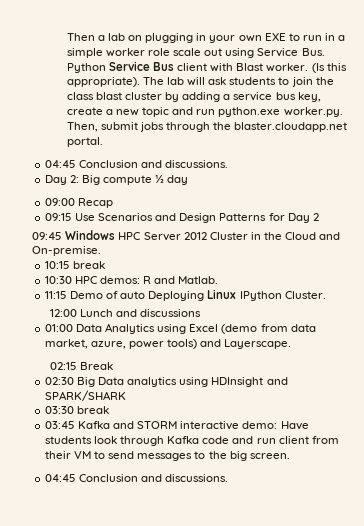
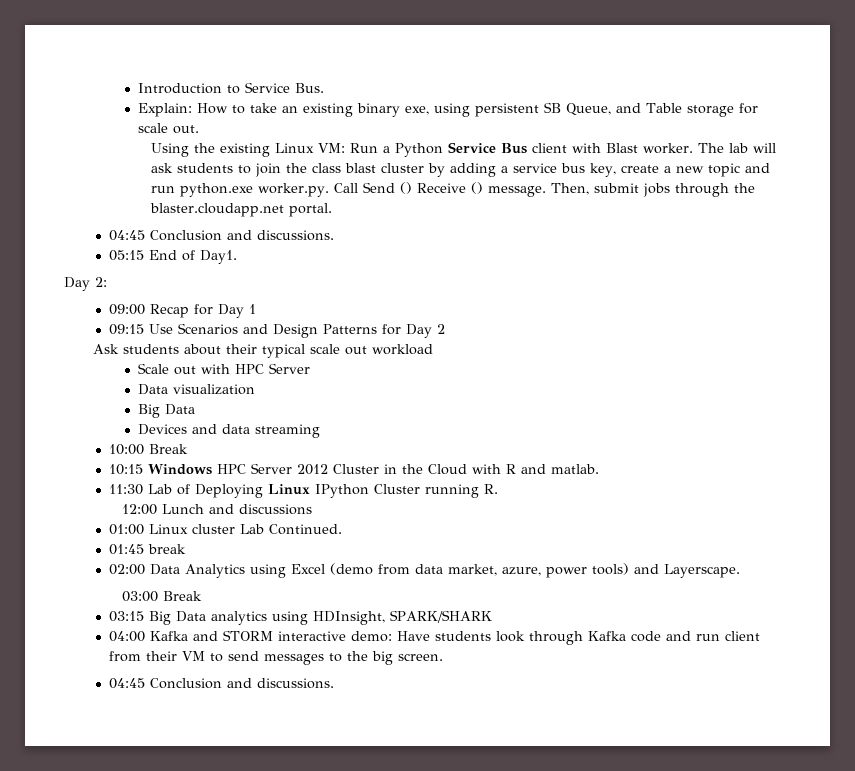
[66,33,346,43] [66,48,325,58] Then a lab on plugging in your own EXE to run in a simple worker role scale out using Service Bus. -> [137,82,324,94] [137,102,758,117] [137,123,199,134] [150,143,390,157] Introduction to Service Bus. // Explain: How to take an existing binary exe, using persistent SB Queue, and Table storage for scale out. // Using the existing Linux VM: Run a
[311,63,347,73] [66,77,140,87] (Is this appropriate). -> (693, 148) none
(343, 112) none -> [333,182,546,197] Call Send () Receive () message.
[44,174,189,185] Day 2: Big compute ½ day -> [108,250,237,264] [64,277,107,291] 05:15 End of Day1. // Day 2:
(114, 203) none -> [193,304,256,318] for Day 1
[32,232,63,240] 09:45 -> [92,344,433,358] [137,363,310,375] [137,384,255,395] [137,404,195,418] [137,424,320,438] [108,444,188,455] [108,464,143,475] Ask students about their typical scale out workload // Scale out with HPC Server // Data visualization // Big Data // Devices and data streaming // 10:00 Break // 10:15
[319,232,341,240] [32,246,102,256] [44,261,106,269] [44,276,219,284] [44,289,326,301] and On-premise. // 10:15 break // 10:30 HPC demos: R and Matlab. // 11:15 Demo of auto Deploying Linux IPython Cluster. -> [471,464,599,474] [108,484,498,498] with R and matlab. // 11:30 Lab of Deploying Linux IPython Cluster running R.
(73, 328) none -> [148,524,342,535] [108,544,186,555] [108,564,145,575] Linux cluster Lab Continued. // 01:45 break // 02:00
[49,362,113,370] [44,377,74,385] 02:15 Break // 02:30 -> [121,591,202,602] [108,611,144,622] 03:00 Break // 03:15
[211,377,288,387] HDInsight and -> [312,611,385,625] HDInsight,
[44,406,110,414] [44,421,75,429] 03:30 break // 03:45 -> [108,631,145,642] 04:00

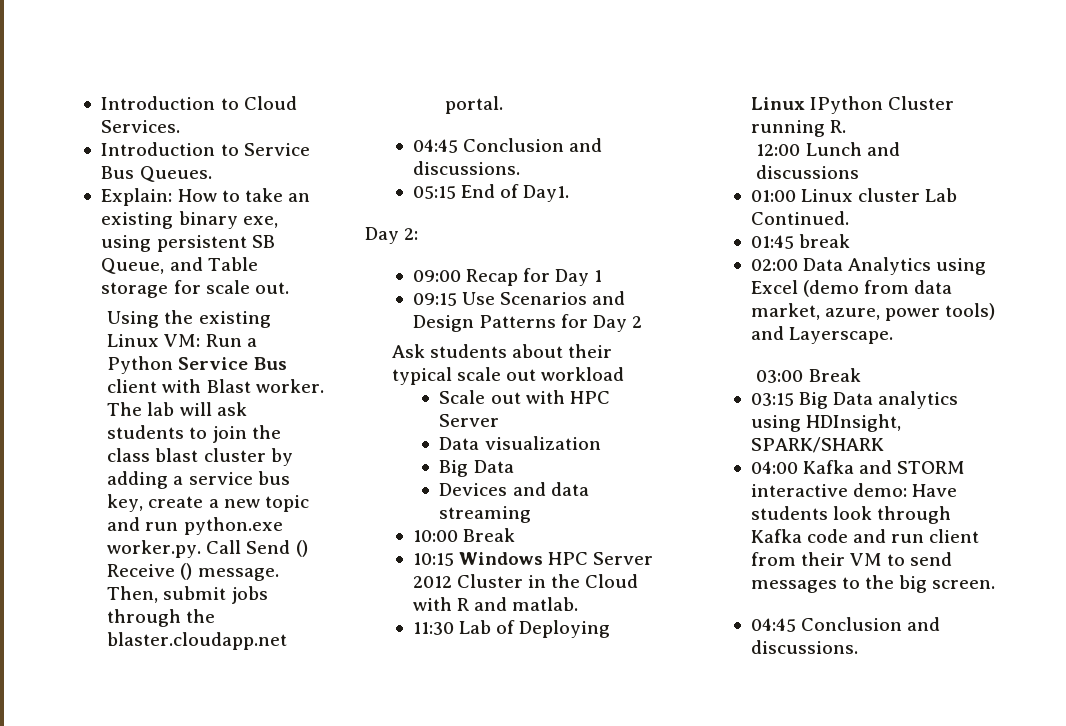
[137,82,324,94] Introduction to Service Bus. -> [101,96,297,110] [101,120,181,133] [101,142,310,156] [101,166,212,182] Introduction to Cloud Services. // Introduction to Service Bus Queues.

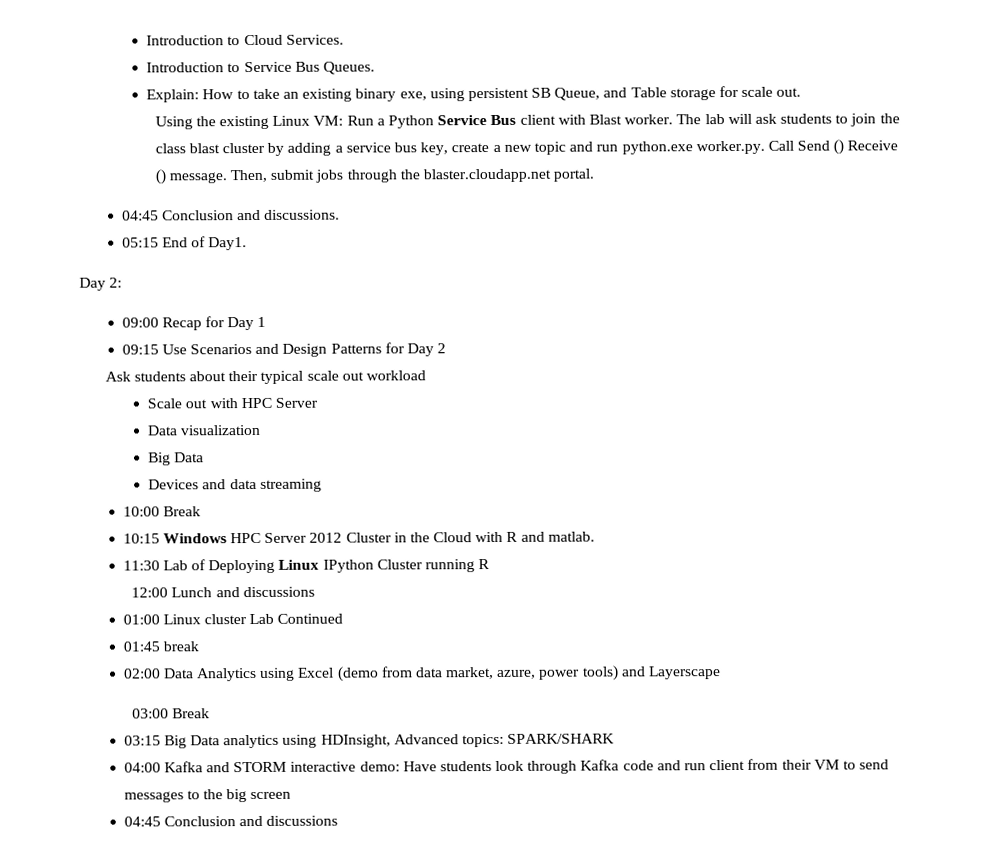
[829,120,846,133] R. -> [478,559,491,570] R
[750,211,849,225] Continued. -> [277,613,344,624] Continued
[788,327,893,344] Layerscape. -> [648,666,722,680] Layerscape
(901, 423) none -> [393,733,504,748] Advanced topics:
[932,580,996,589] [750,617,940,632] [750,640,858,654] screen. // 04:45 Conclusion and discussions. -> [250,791,292,800] [123,815,339,827] screen // 04:45 Conclusion and discussions

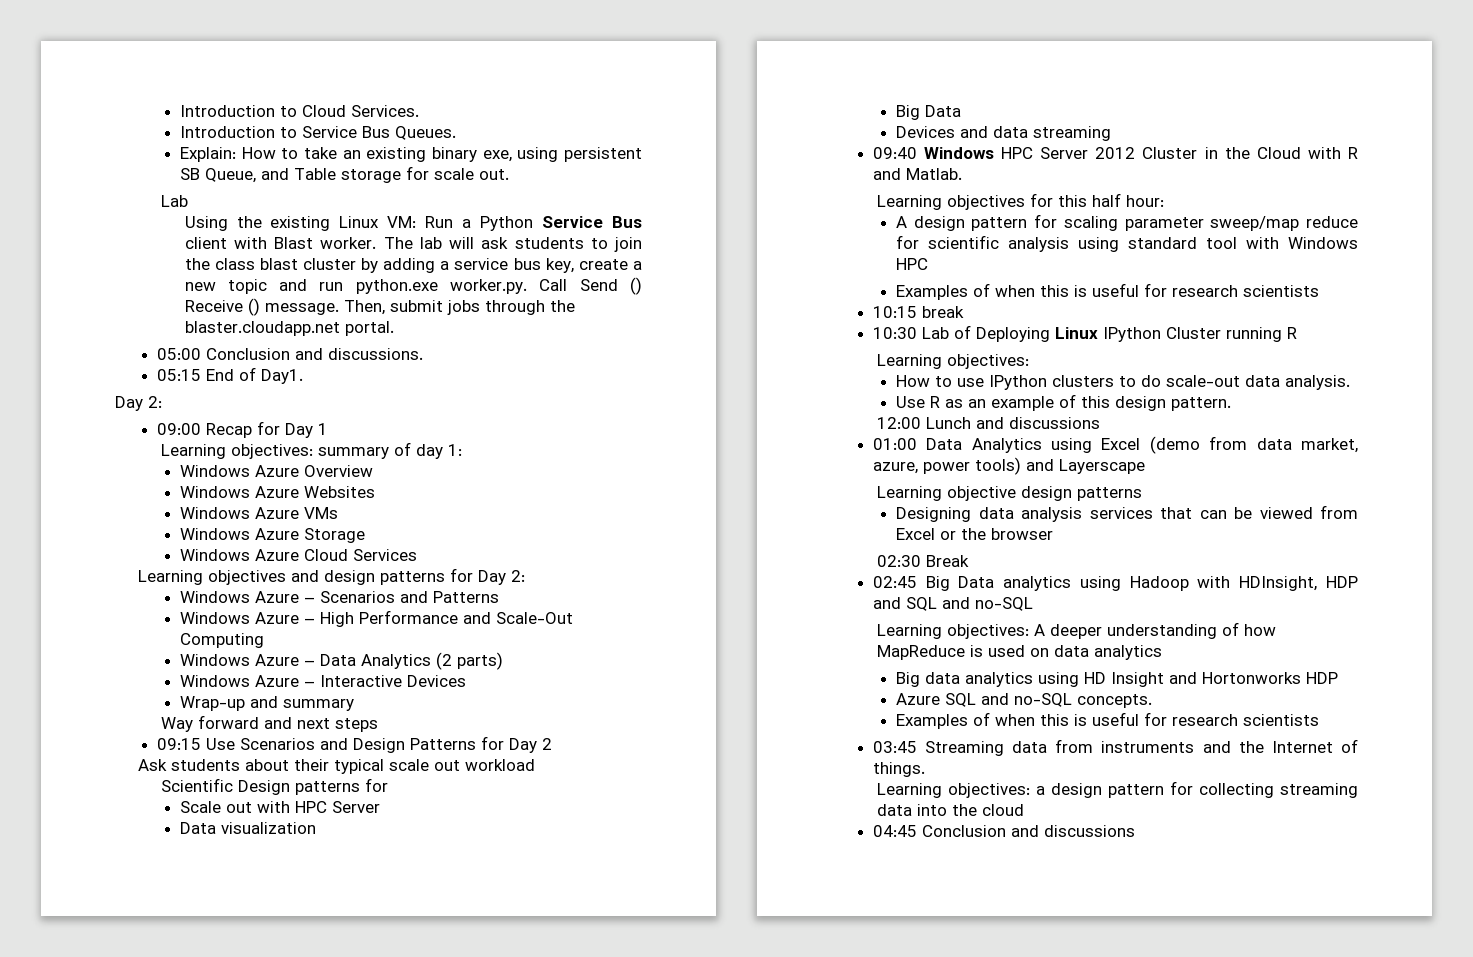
(802, 92) none -> [161,195,189,207] // Lab
[121,210,159,221] 04:45 -> [156,348,201,360] 05:00
(267, 321) none -> [161,442,463,459] [180,465,374,477] [180,486,376,498] [180,507,339,519] [180,528,366,543] [180,549,418,561] [138,568,526,585] [180,591,500,603] [180,610,574,627] [180,633,265,648] [180,652,504,670] [180,675,467,687] [180,696,355,711] [161,715,379,732] // Learning objectives: summary of day 1: // Windows Azure Overview // Windows Azure Websites // Windows Azure VMs // Windows Azure Storage // Windows Azure Cloud Services // Learning objectives and design patterns for Day 2: // Windows Azure – Scenarios and Patterns // Windows Azure – High Performance and Scale-Out Computing // Windows Azure – Data Analytics (2 parts) // Windows Azure – Interactive Devices // Wrap-up and summary // Way forward and next steps
(426, 375) none -> [161,778,389,795] // Scientific Design patterns for
[122,506,201,517] [122,533,160,544] 10:00 Break // 10:15 -> [872,147,917,159] 09:40
[547,531,595,542] [122,560,160,571] matlab. // 11:30 -> [905,168,962,180] [877,193,1165,210] [896,214,1358,231] [896,235,1358,252] [896,258,929,270] [896,283,1320,300] [872,306,964,318] [872,327,917,339] Matlab. // Learning objectives for this half hour: // A design pattern for scaling parameter sweep/map reduce for scientific analysis using standard tool with Windows HPC // Examples of when this is useful for research scientists // 10:15 break // 10:30
(491, 564) none -> [877,354,1030,369] [896,375,1351,390] [896,394,1232,411] // Learning objectives: // How to use IPython clusters to do scale-out data analysis. // Use R as an example of this design pattern.
[162,613,344,625] [122,641,199,652] [123,668,161,679] Linux cluster Lab Continued // 01:45 break // 02:00 -> (917, 444) none
[132,708,211,719] [123,735,161,746] 03:00 Break // 03:15 -> [877,486,1143,501] [896,505,1358,522] [896,528,1054,540] [877,555,970,567] [872,576,917,588] Learning objective design patterns // Designing data analysis services that can be viewed from Excel or the browser // 02:30 Break // 02:45
[320,733,616,748] [123,758,890,774] [123,789,292,803] HDInsight, Advanced topics: SPARK/SHARK // 04:00 Kafka and STORM interactive demo: Have students look through Kafka code and run client from their VM to send messages to the big screen -> [1129,576,1358,591] [872,597,1033,611] [877,622,1277,639] [877,645,1163,660] [896,672,1339,687] [896,693,1153,708] [896,712,1320,729] [872,739,1358,756] [872,762,925,777] [877,781,1358,798] [877,804,1025,816] Hadoop with HDInsight, HDP and SQL and no-SQL // Learning objectives: A deeper understanding of how MapReduce is used on data analytics // Big data analytics using HD Insight and Hortonworks HDP // Azure SQL and no-SQL concepts. // Examples of when this is useful for research scientists // 03:45 Streaming data from instruments and the Internet of things. // Learning objectives: a design pattern for collecting streaming data into the cloud

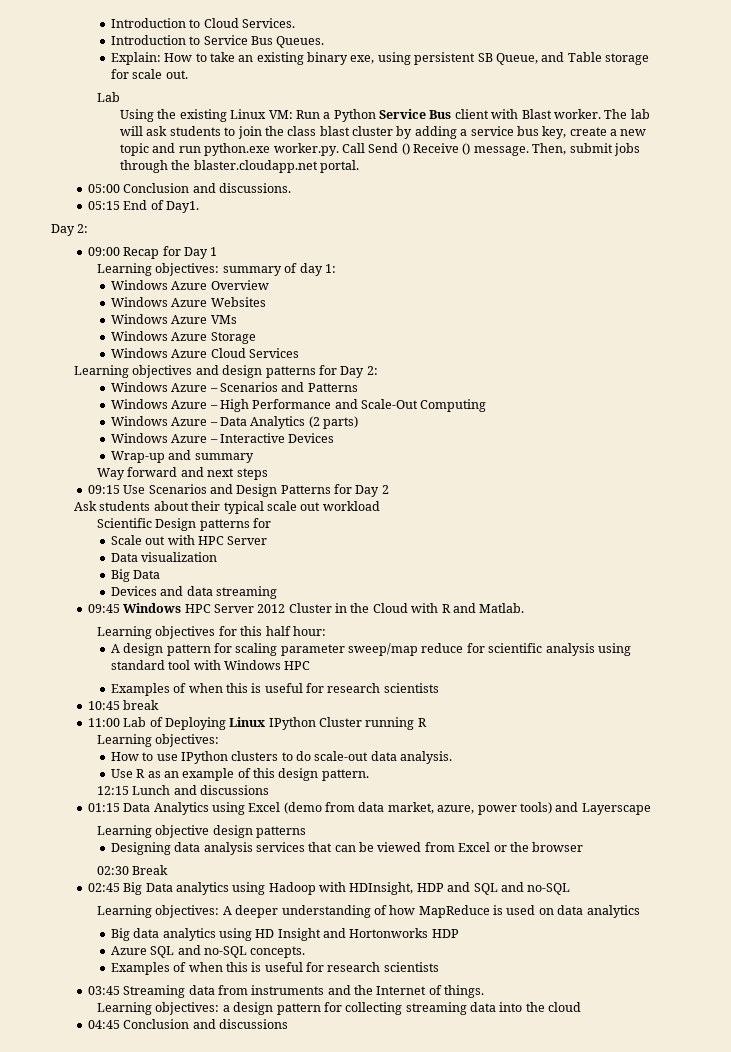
[872,147,917,159] 09:40 -> [87,604,120,613] 09:45
[872,306,917,318] 10:15 -> [87,701,120,710] 10:45
[872,327,917,339] 10:30 -> [87,718,120,727] 11:00
[877,417,922,429] 12:00 -> [97,786,130,795] 12:15
[872,438,917,450] 01:00 -> [87,803,120,812] 01:15

